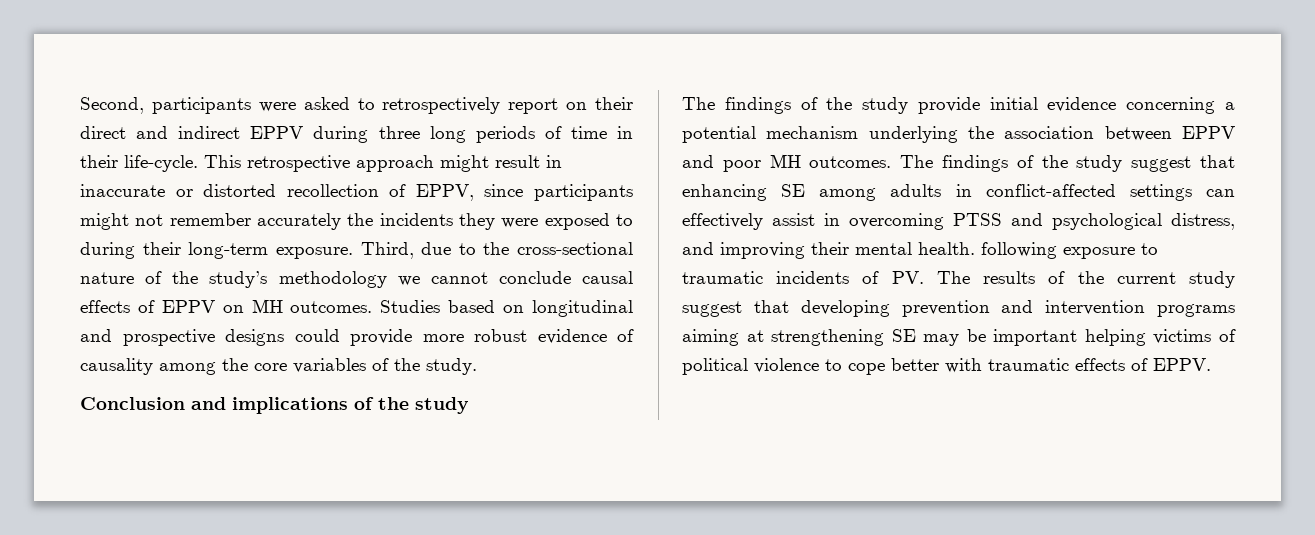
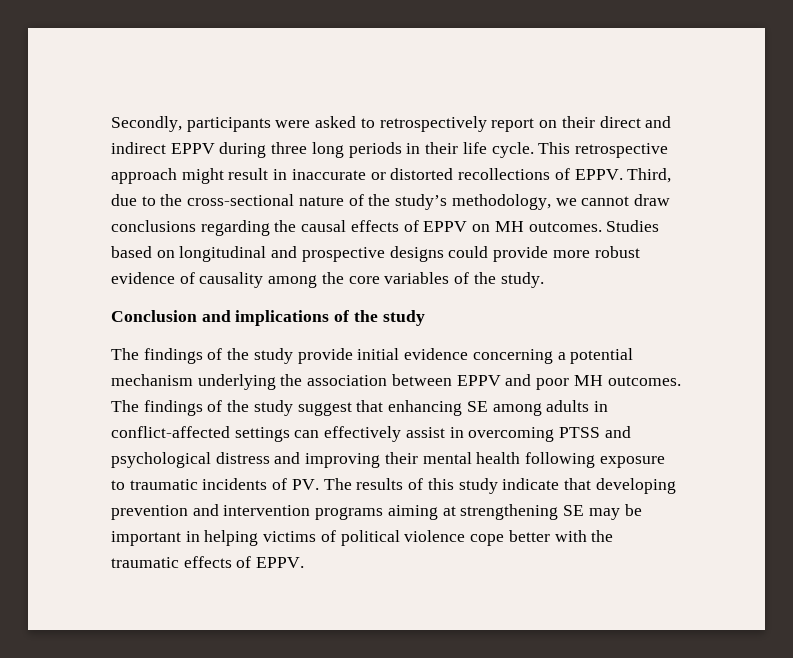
[80,97,144,114] Second, -> [111,116,182,132] Secondly,
[544,126,634,139] [80,155,198,172] of time in their life-cycle. -> [406,142,534,158] in their life cycle.
[286,184,633,201] [80,213,633,230] [80,242,353,259] recollection of EPPV, since participants might not remember accurately the incidents they were exposed to during their long-term exposure. -> [458,168,623,180] recollections of EPPV.
[278,271,387,288] methodology -> [451,194,551,210] methodology,
[498,271,571,284] conclude -> [633,194,670,206] [111,220,297,236] draw conclusions regarding the
[1171,213,1235,230] distress, -> [215,452,270,464] distress
[918,242,975,255] health. -> [476,452,521,464] health
[1077,271,1235,288] [682,301,742,317] the current study suggest -> [427,478,560,494] this study indicate
(1078, 337) none -> [185,531,200,542] in
[825,359,842,371] to -> (466, 536) none
(982, 365) none -> [591,530,614,542] the

